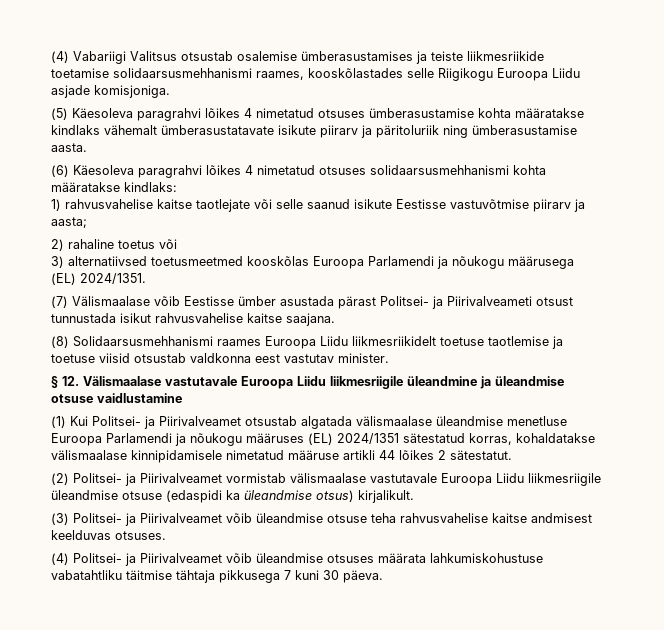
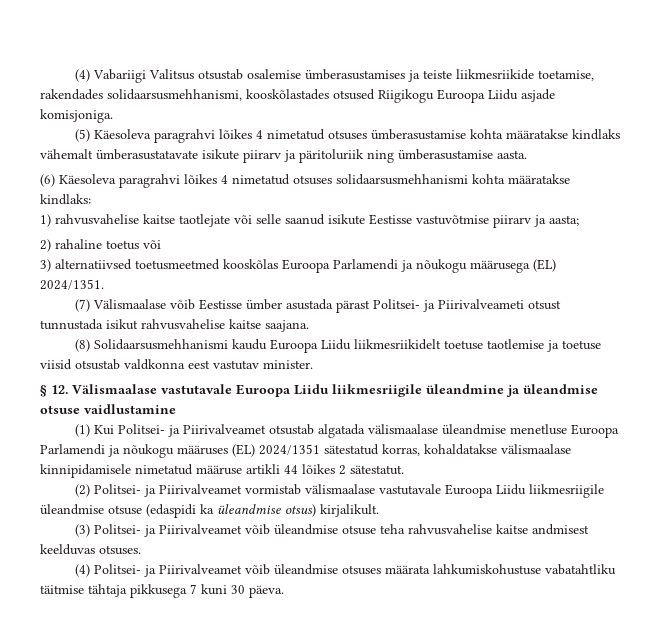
[51,68,434,80] toetamise solidaarsusmehhanismi raames, kooskõlastades selle -> [537,70,594,81] [40,89,375,101] toetamise, rakendades solidaarsusmehhanismi, kooskõlastades otsused
[217,339,261,346] raames -> [231,339,267,350] kaudu

